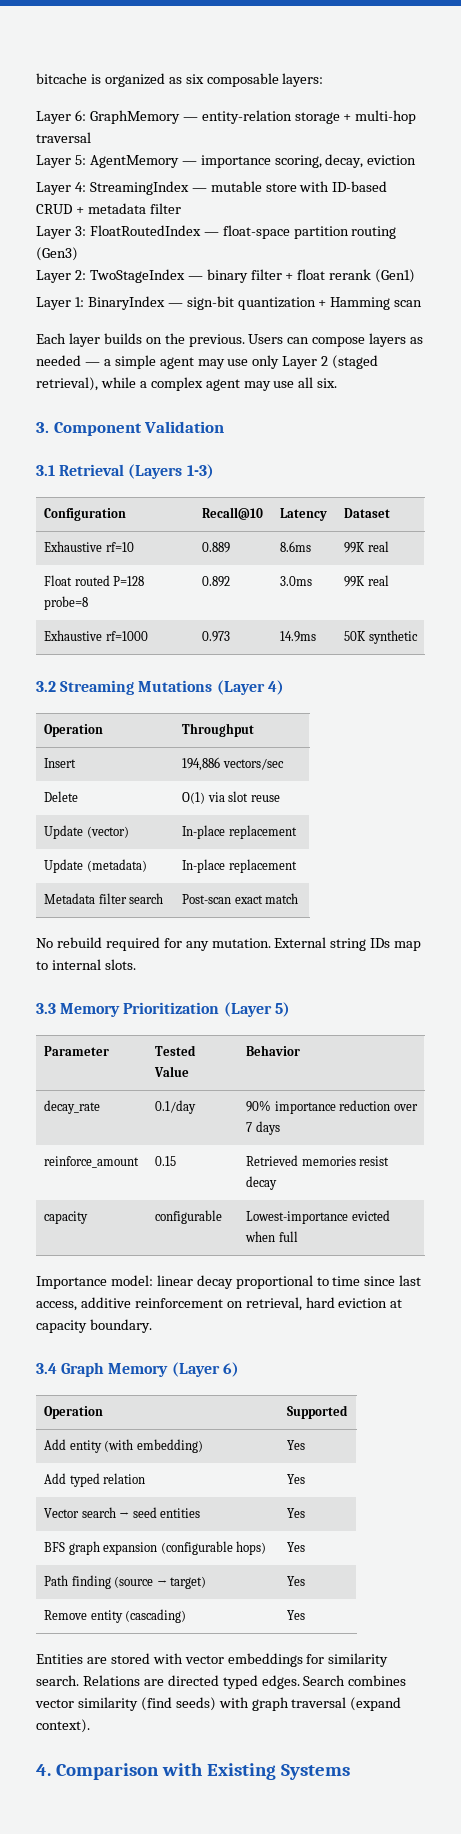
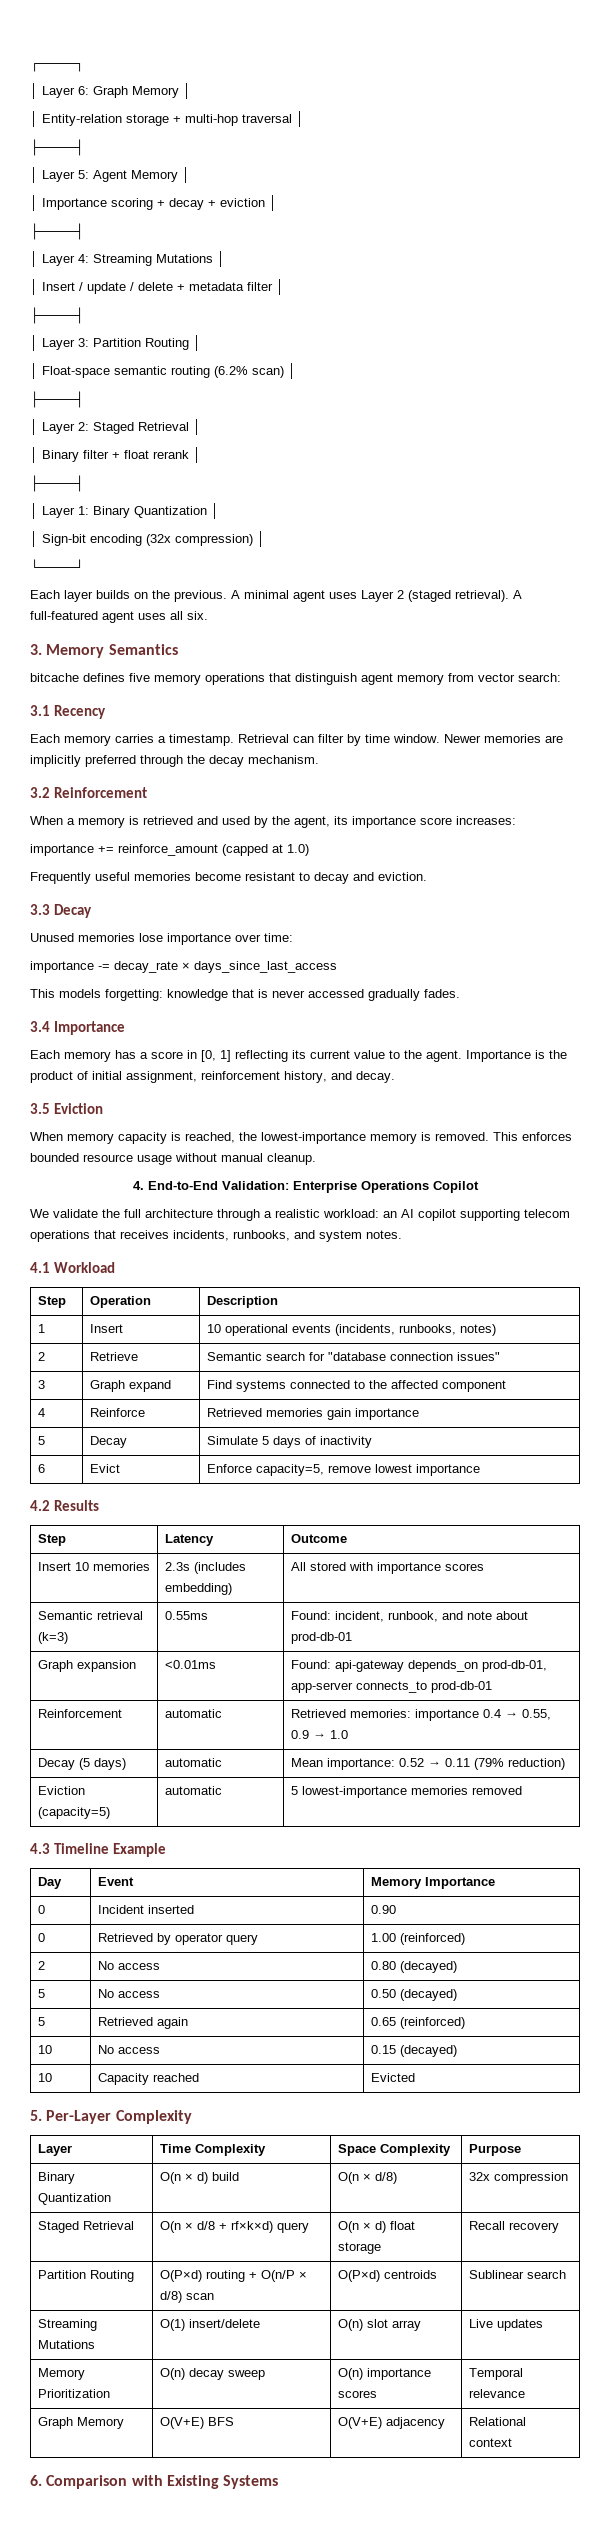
[36,73,324,87] [36,110,417,124] [36,132,91,143] [36,154,417,168] [36,181,388,195] [36,203,181,214] [36,225,397,239] [36,247,78,261] [36,269,416,283] [36,296,423,310] bitcache is organized as six composable layers: // Layer 6: GraphMemory — entity-relation storage + multi-hop traversal // Layer 5: AgentMemory — importance scoring, decay, eviction // Layer 4: StreamingIndex — mutable store with ID-based CRUD + metadata filter // Layer 3: FloatRoutedIndex — float-space partition routing (Gen3) // Layer 2: TwoStageIndex — binary filter + float rerank (Gen1) // Layer 1: BinaryIndex — sign-bit quantization + Hamming scan -> [30,63,84,72] [30,83,191,99] [30,111,304,127] [30,139,84,156] [30,167,190,183] [30,195,277,211] [30,223,84,240] [30,251,225,267] [30,279,284,295] [30,307,84,324] [30,335,201,351] [30,363,296,379] [30,391,84,408] [30,419,201,435] [30,447,201,463] [30,475,84,492] [30,503,219,519] [30,531,265,547] [30,559,84,571] ┌────┐ // │ Layer 6: Graph Memory │ // │ Entity-relation storage + multi-hop traversal │ // ├────┤ // │ Layer 5: Agent Memory │ // │ Importance scoring + decay + eviction │ // ├────┤ // │ Layer 4: Streaming Mutations │ // │ Insert / update / delete + metadata filter │ // ├────┤ // │ Layer 3: Partition Routing │ // │ Float-space semantic routing (6.2% scan) │ // ├────┤ // │ Layer 2: Staged Retrieval │ // │ Binary filter + float rerank │ // ├────┤ // │ Layer 1: Binary Quantization │ // │ Sign-bit encoding (32x compression) │ // └────┘
[248,333,424,347] [36,355,379,369] [36,377,338,391] [36,421,225,436] [36,464,214,479] [44,508,127,521] [202,507,264,520] [280,508,328,521] [344,508,391,518] [44,541,134,552] [202,542,231,553] [280,541,312,552] [344,541,389,553] [44,575,145,586] [44,596,89,610] [202,576,231,587] [280,576,313,586] [344,575,389,587] [44,630,148,641] [202,631,231,642] [280,631,317,642] [344,630,418,644] [36,680,284,695] [44,724,104,737] [182,723,255,737] [44,758,77,768] [182,757,284,771] [44,791,79,802] [182,791,280,804] [44,825,129,839] [182,825,297,839] [44,859,147,873] [182,859,297,873] [44,893,164,904] [182,893,299,904] [36,937,422,951] [36,959,136,970] [36,1002,290,1017] [44,1046,110,1056] [155,1045,197,1056] [154,1066,190,1077] [246,1045,301,1056] [44,1100,101,1114] [155,1100,197,1114] [246,1100,418,1114] [246,1121,280,1135] [44,1156,140,1168] [155,1156,177,1166] [246,1155,390,1166] [246,1176,278,1190] [44,1211,89,1224] [155,1210,223,1224] [246,1210,390,1224] [245,1231,298,1242] [36,1275,422,1289] [36,1297,403,1311] [36,1319,152,1333] [36,1362,239,1377] [44,1406,104,1419] [287,1405,349,1419] [44,1439,203,1453] [287,1440,306,1450] [44,1473,146,1487] [287,1474,306,1484] [44,1507,201,1518] [287,1508,306,1518] [44,1541,267,1555] [287,1542,306,1552] [44,1575,207,1589] [287,1576,306,1586] [44,1609,187,1623] [287,1610,306,1620] [36,1653,389,1667] [36,1675,407,1689] [35,1697,402,1711] [36,1719,90,1733] [36,1764,51,1776] Users can compose layers as needed — a simple agent may use only Layer 2 (staged retrieval), while a complex agent may use all six. // 3. Component Validation // 3.1 Retrieval (Layers 1-3) // Configuration | Recall@10 | Latency | Dataset // Exhaustive rf=10 | 0.889 | 8.6ms | 99K real // Float routed P=128 probe=8 | 0.892 | 3.0ms | 99K real // Exhaustive rf=1000 | 0.973 | 14.9ms | 50K synthetic // 3.2 Streaming Mutations (Layer 4) // Operation | Throughput // Insert | 194,886 vectors/sec // Delete | O(1) via slot reuse // Update (vector) | In-place replacement // Update (metadata) | In-place replacement // Metadata filter search | Post-scan exact match // No rebuild required for any mutation. External string IDs map to internal slots. // 3.3 Memory Prioritization (Layer 5) // Parameter | Tested Value | Behavior // decay_rate | 0.1/day | 90% importance reduction over 7 days // reinforce_amount | 0.15 | Retrieved memories resist decay // capacity | configurable | Lowest-importance evicted when full // Importance model: linear decay proportional to time since last access, additive reinforcement on retrieval, hard eviction at capacity boundary. // 3.4 Graph Memory (Layer 6) // Operation | Supported // Add entity (with embedding) | Yes // Add typed relation | Yes // Vector search → seed entities | Yes // BFS graph expansion (configurable hops) | Yes // Path finding (source → target) | Yes // Remove entity (cascading) | Yes // Entities are stored with vector embeddings for similarity search. Relations are directed typed edges. Search combines vector similarity (find seeds) with graph traversal (expand context). // 4. -> [231,590,522,602] [30,611,208,623] [30,644,178,658] [30,673,561,685] [30,705,107,719] [30,734,563,746] [30,755,319,767] [30,787,148,798] [30,816,516,828] [30,844,309,856] [30,872,427,884] [30,904,93,918] [30,933,293,945] [30,961,337,973] [30,989,460,1001] [30,1021,126,1035] [30,1050,567,1062] [30,1071,395,1083] [30,1103,104,1114] [30,1132,572,1144] [30,1153,316,1165] [132,1181,479,1193] [30,1209,570,1221] [30,1230,402,1242] [30,1262,116,1273] [37,1296,66,1308] [89,1296,151,1308] [206,1296,278,1308] [37,1324,45,1333] [89,1324,123,1333] [206,1324,496,1336] [37,1352,45,1361] [89,1352,138,1361] [206,1352,500,1361] [37,1380,45,1389] [89,1380,171,1392] [206,1380,506,1392] [37,1408,45,1417] [89,1408,145,1417] [206,1408,419,1420] [37,1436,45,1445] [89,1436,127,1448] [206,1436,372,1448] [37,1464,45,1473] [89,1464,120,1473] [206,1464,480,1476] [30,1500,100,1511] [37,1534,66,1546] [164,1534,214,1546] [290,1534,347,1543] [37,1562,150,1571] [164,1562,246,1574] [164,1583,232,1595] [290,1562,484,1574] [37,1611,143,1620] [37,1632,68,1644] [164,1611,208,1620] [290,1611,528,1622] [290,1632,352,1644] [37,1660,136,1672] [164,1660,216,1669] [290,1660,547,1672] [290,1681,492,1693] [37,1709,122,1718] [164,1709,222,1718] [290,1709,551,1721] [290,1730,348,1739] [37,1758,126,1770] [164,1758,222,1767] [290,1758,565,1770] [37,1786,85,1795] [37,1807,110,1819] [164,1786,222,1795] [290,1786,522,1798] [30,1843,167,1857] [37,1877,62,1889] [97,1877,134,1886] [370,1877,495,1889] [37,1905,45,1914] [97,1905,194,1914] [370,1905,396,1914] [37,1933,45,1942] [97,1933,258,1945] [370,1933,465,1945] [37,1961,45,1970] [97,1961,160,1970] [370,1961,457,1973] [37,1989,45,1998] [97,1989,160,1998] [370,1989,457,2001] [37,2017,45,2026] [97,2017,188,2029] [370,2017,465,2029] [37,2045,52,2054] [97,2045,160,2054] [370,2045,457,2057] [37,2073,52,2082] [97,2073,199,2085] [370,2073,415,2082] [30,2110,192,2124] [37,2144,72,2156] [159,2144,266,2156] [337,2144,451,2156] [468,2144,521,2156] [37,2172,75,2184] [37,2193,111,2205] [159,2172,239,2184] [337,2172,397,2184] [468,2172,568,2184] [37,2221,134,2233] [159,2221,309,2233] [337,2221,415,2233] [337,2242,381,2254] [468,2221,559,2233] [37,2270,134,2282] [159,2270,307,2282] [159,2291,214,2303] [337,2270,437,2282] [468,2270,566,2279] [37,2319,97,2331] [37,2340,95,2349] [159,2319,260,2331] [337,2319,421,2331] [468,2319,543,2331] [37,2368,85,2380] [37,2389,110,2398] [159,2368,265,2380] [337,2368,431,2380] [337,2390,377,2398] [468,2368,523,2380] [468,2389,525,2398] [37,2417,124,2429] [159,2417,234,2429] [337,2417,445,2429] [468,2417,526,2426] [468,2438,512,2447] [30,2475,42,2486] A minimal agent uses Layer 2 (staged retrieval). A full-featured agent uses all six. // 3. Memory Semantics // bitcache defines five memory operations that distinguish agent memory from vector search: // 3.1 Recency // Each memory carries a timestamp. Retrieval can filter by time window. Newer memories are implicitly preferred through the decay mechanism. // 3.2 Reinforcement // When a memory is retrieved and used by the agent, its importance score increases: // importance += reinforce_amount (capped at 1.0) // Frequently useful memories become resistant to decay and eviction. // 3.3 Decay // Unused memories lose importance over time: // importance -= decay_rate × days_since_last_access // This models forgetting: knowledge that is never accessed gradually fades. // 3.4 Importance // Each memory has a score in [0, 1] reflecting its current value to the agent. Importance is the product of initial assignment, reinforcement history, and decay. // 3.5 Eviction // When memory capacity is reached, the lowest-importance memory is removed. This enforces bounded resource usage without manual cleanup. // 4. End-to-End Validation: Enterprise Operations Copilot // We validate the full architecture through a realistic workload: an AI copilot supporting telecom operations that receives incidents, runbooks, and system notes. // 4.1 Workload // Step | Operation | Description // 1 | Insert | 10 operational events (incidents, runbooks, notes) // 2 | Retrieve | Semantic search for "database connection issues" // 3 | Graph expand | Find systems connected to the affected component // 4 | Reinforce | Retrieved memories gain importance // 5 | Decay | Simulate 5 days of inactivity // 6 | Evict | Enforce capacity=5, remove lowest importance // 4.2 Results // Step | Latency | Outcome // Insert 10 memories | 2.3s (includes embedding) | All stored with importance scores // Semantic retrieval (k=3) | 0.55ms | Found: incident, runbook, and note about prod-db-01 // Graph expansion | <0.01ms | Found: api-gateway depends_on prod-db-01, app-server connects_to prod-db-01 // Reinforcement | automatic | Retrieved memories: importance 0.4 → 0.55, 0.9 → 1.0 // Decay (5 days) | automatic | Mean importance: 0.52 → 0.11 (79% reduction) // Eviction (capacity=5) | automatic | 5 lowest-importance memories removed // 4.3 Timeline Example // Day | Event | Memory Importance // 0 | Incident inserted | 0.90 // 0 | Retrieved by operator query | 1.00 (reinforced) // 2 | No access | 0.80 (decayed) // 5 | No access | 0.50 (decayed) // 5 | Retrieved again | 0.65 (reinforced) // 10 | No access | 0.15 (decayed) // 10 | Capacity reached | Evicted // 5. Per-Layer Complexity // Layer | Time Complexity | Space Complexity | Purpose // Binary Quantization | O(n × d) build | O(n × d/8) | 32x compression // Staged Retrieval | O(n × d/8 + rf×k×d) query | O(n × d) float storage | Recall recovery // Partition Routing | O(P×d) routing + O(n/P × d/8) scan | O(P×d) centroids | Sublinear search // Streaming Mutations | O(1) insert/delete | O(n) slot array | Live updates // Memory Prioritization | O(n) decay sweep | O(n) importance scores | Temporal relevance // Graph Memory | O(V+E) BFS | O(V+E) adjacency | Relational context // 6.

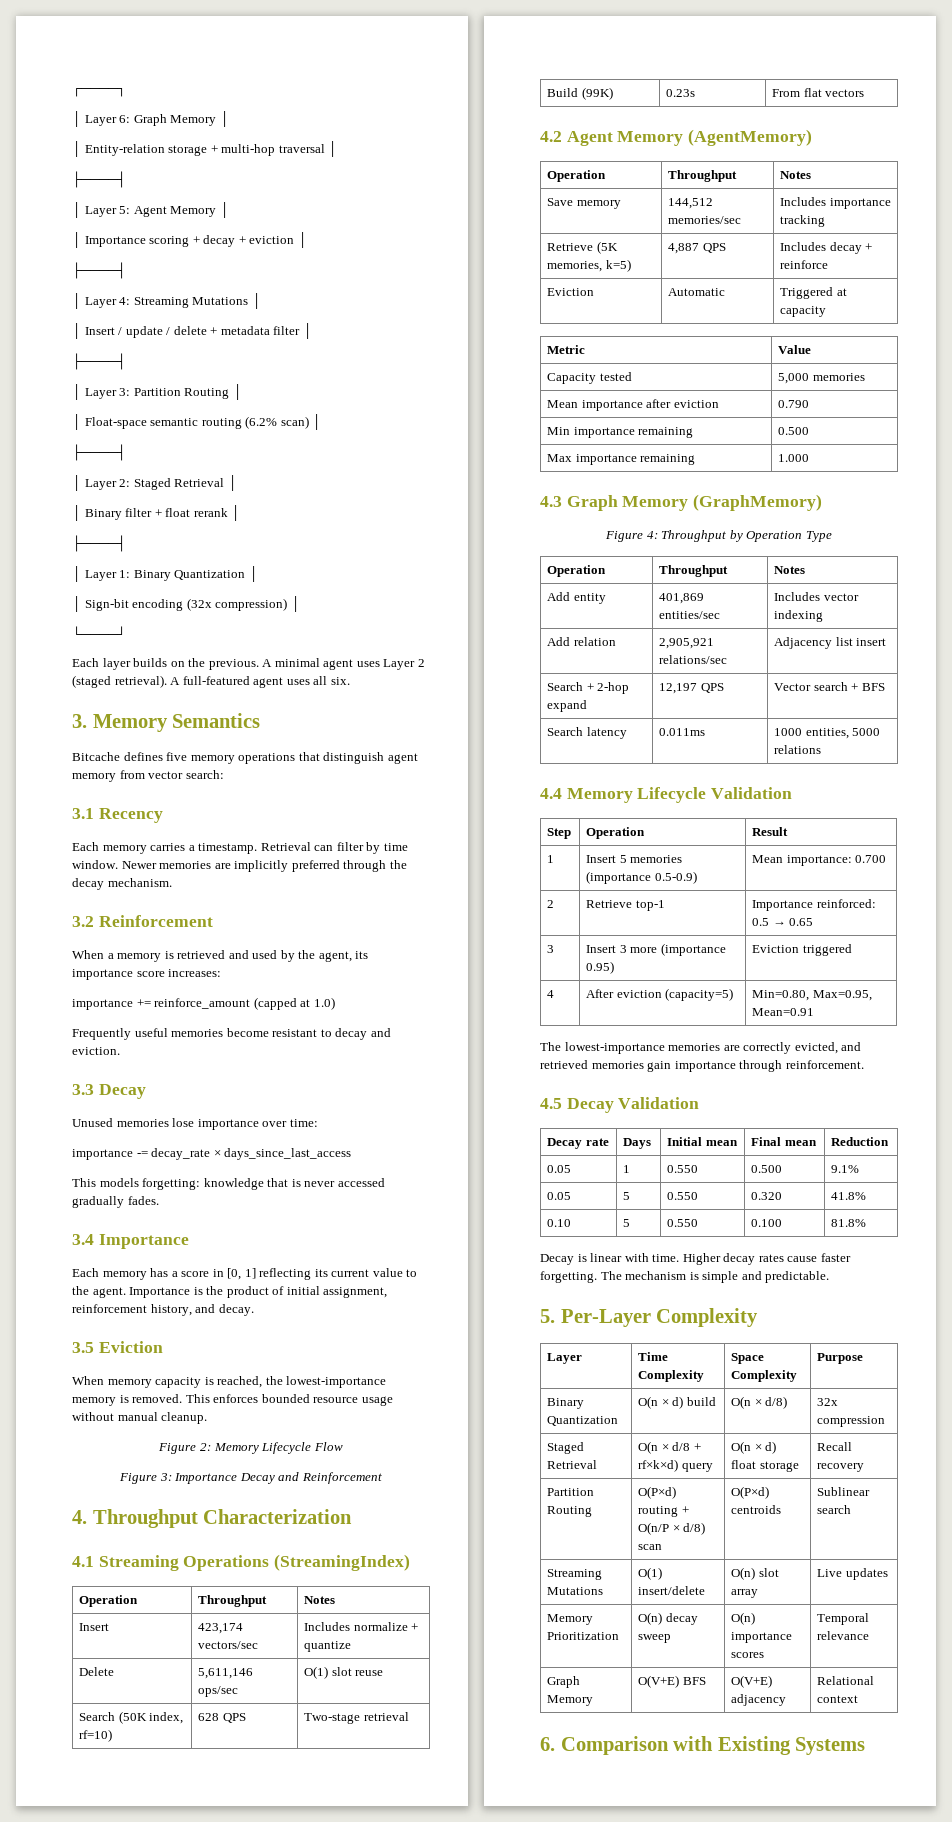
[30,673,79,682] bitcache -> [72,752,120,761] Bitcache
[132,1181,479,1193] [30,1209,570,1221] [30,1230,402,1242] [30,1262,116,1273] 4. End-to-End Validation: Enterprise Operations Copilot // We validate the full architecture through a realistic workload: an AI copilot supporting telecom operations that receives incidents, runbooks, and system notes. // 4.1 Workload -> [158,1442,343,1454] [119,1472,382,1484] [72,1509,353,1528] [72,1554,411,1571] [79,1595,139,1607] [198,1595,268,1607] [304,1596,336,1604] [79,1623,110,1631] [198,1623,244,1634] [198,1641,259,1649] [304,1622,419,1631] [304,1641,352,1652] [79,1667,115,1676] [198,1668,254,1679] [198,1686,239,1697] [304,1666,384,1679] [79,1711,184,1724] [79,1729,113,1742] [198,1713,246,1723] [304,1712,409,1724] [547,87,613,100] [666,89,696,97] [772,88,865,97] [540,129,813,146] [547,170,607,182] [668,170,738,182] [780,171,812,179] [547,198,621,209] [668,198,714,209] [668,216,742,224] [780,197,891,209] [780,215,826,227] [547,241,618,254] [547,259,631,272] [668,243,726,254] [780,242,873,254] [780,260,829,269] [547,288,595,296] [668,288,726,296] [780,287,847,299] [780,306,827,317] [547,345,586,354] [778,345,812,354] [547,372,632,384] [778,373,865,384] [547,399,719,411] [778,400,810,408] [547,427,694,438] [778,427,810,435] [547,454,696,465] [778,454,810,462] [540,494,823,511] [605,530,832,542] [547,565,607,577] [659,565,729,577] [774,566,806,574] [547,592,606,604] [659,593,705,604] [659,611,721,619] [774,592,859,601] [774,610,824,622] [547,637,616,646] [659,638,715,649] [659,655,728,664] [774,637,887,649] [547,682,630,694] [547,700,588,712] [659,683,724,694] [774,682,885,691] [547,727,627,739] [659,728,706,736] [774,728,881,739] [774,745,822,754] [540,787,793,803] Figure 2: Memory Lifecycle Flow // Figure 3: Importance Decay and Reinforcement // 4. Throughput Characterization // 4.1 Streaming Operations (StreamingIndex) // Operation | Throughput | Notes // Insert | 423,174 vectors/sec | Includes normalize + quantize // Delete | 5,611,146 ops/sec | O(1) slot reuse // Search (50K index, rf=10) | 628 QPS | Two-stage retrieval // Build (99K) | 0.23s | From flat vectors // 4.2 Agent Memory (AgentMemory) // Operation | Throughput | Notes // Save memory | 144,512 memories/sec | Includes importance tracking // Retrieve (5K memories, k=5) | 4,887 QPS | Includes decay + reinforce // Eviction | Automatic | Triggered at capacity // Metric | Value // Capacity tested | 5,000 memories // Mean importance after eviction | 0.790 // Min importance remaining | 0.500 // Max importance remaining | 1.000 // 4.3 Graph Memory (GraphMemory) // Figure 4: Throughput by Operation Type // Operation | Throughput | Notes // Add entity | 401,869 entities/sec | Includes vector indexing // Add relation | 2,905,921 relations/sec | Adjacency list insert // Search + 2-hop expand | 12,197 QPS | Vector search + BFS // Search latency | 0.011ms | 1000 entities, 5000 relations // 4.4 Memory Lifecycle Validation
[206,1296,278,1308] Description -> [752,827,789,836] Result
[206,1324,496,1336] [37,1352,45,1361] [89,1352,138,1361] [206,1352,500,1361] [37,1380,45,1389] [89,1380,171,1392] [206,1380,506,1392] [37,1408,45,1417] [89,1408,145,1417] [206,1408,419,1420] [37,1436,45,1445] [89,1436,127,1448] [206,1436,372,1448] [37,1464,45,1473] [89,1464,120,1473] [206,1464,480,1476] [30,1500,100,1511] [37,1534,66,1546] [164,1534,214,1546] [290,1534,347,1543] [37,1562,150,1571] [164,1562,246,1574] [164,1583,232,1595] [290,1562,484,1574] [37,1611,143,1620] [37,1632,68,1644] [164,1611,208,1620] [290,1611,528,1622] [290,1632,352,1644] [37,1660,136,1672] [164,1660,216,1669] [290,1660,547,1672] [290,1681,492,1693] [37,1709,122,1718] [164,1709,222,1718] [290,1709,551,1721] [290,1730,348,1739] [37,1758,126,1770] [164,1758,222,1767] [290,1758,565,1770] [37,1786,85,1795] [37,1807,110,1819] [164,1786,222,1795] [290,1786,522,1798] [30,1843,167,1857] [37,1877,62,1889] [97,1877,134,1886] [370,1877,495,1889] [37,1905,45,1914] [97,1905,194,1914] [370,1905,396,1914] [37,1933,45,1942] [97,1933,258,1945] [370,1933,465,1945] [37,1961,45,1970] [97,1961,160,1970] [370,1961,457,1973] [37,1989,45,1998] [97,1989,160,1998] [370,1989,457,2001] [37,2017,45,2026] [97,2017,188,2029] [370,2017,465,2029] [37,2045,52,2054] [97,2045,160,2054] [370,2045,457,2057] [37,2073,52,2082] [97,2073,199,2085] [370,2073,415,2082] | 10 operational events (incidents, runbooks, notes) // 2 | Retrieve | Semantic search for "database connection issues" // 3 | Graph expand | Find systems connected to the affected component // 4 | Reinforce | Retrieved memories gain importance // 5 | Decay | Simulate 5 days of inactivity // 6 | Evict | Enforce capacity=5, remove lowest importance // 4.2 Results // Step | Latency | Outcome // Insert 10 memories | 2.3s (includes embedding) | All stored with importance scores // Semantic retrieval (k=3) | 0.55ms | Found: incident, runbook, and note about prod-db-01 // Graph expansion | <0.01ms | Found: api-gateway depends_on prod-db-01, app-server connects_to prod-db-01 // Reinforcement | automatic | Retrieved memories: importance 0.4 → 0.55, 0.9 → 1.0 // Decay (5 days) | automatic | Mean importance: 0.52 → 0.11 (79% reduction) // Eviction (capacity=5) | automatic | 5 lowest-importance memories removed // 4.3 Timeline Example // Day | Event | Memory Importance // 0 | Incident inserted | 0.90 // 0 | Retrieved by operator query | 1.00 (reinforced) // 2 | No access | 0.80 (decayed) // 5 | No access | 0.50 (decayed) // 5 | Retrieved again | 0.65 (reinforced) // 10 | No access | 0.15 (decayed) // 10 | Capacity reached | Evicted -> [619,855,683,863] [586,871,697,884] [752,855,887,866] [547,900,555,908] [586,900,665,911] [752,899,876,911] [752,918,814,926] [547,945,555,953] [586,943,726,956] [586,961,615,974] [752,944,852,956] [547,990,555,998] [586,988,734,1001] [752,990,872,1001] [752,1008,815,1016] [540,1042,862,1054] [540,1060,864,1072] [540,1097,700,1113] [547,1138,609,1149] [623,1138,652,1149] [667,1137,738,1146] [751,1137,817,1146] [831,1137,890,1146] [547,1165,572,1173] [623,1165,631,1173] [667,1165,699,1173] [751,1165,783,1173] [831,1165,860,1173] [547,1192,572,1200] [623,1192,631,1200] [667,1192,699,1200] [751,1192,783,1200] [831,1192,867,1200] [547,1219,572,1227] [623,1219,631,1227] [667,1219,699,1227] [751,1219,783,1227] [831,1219,867,1227] [540,1253,851,1265] [540,1271,830,1283] 5 memories (importance 0.5-0.9) | Mean importance: 0.700 // 2 | Retrieve top-1 | Importance reinforced: 0.5 → 0.65 // 3 | Insert 3 more (importance 0.95) | Eviction triggered // 4 | After eviction (capacity=5) | Min=0.80, Max=0.95, Mean=0.91 // The lowest-importance memories are correctly evicted, and retrieved memories gain importance through reinforcement. // 4.5 Decay Validation // Decay rate | Days | Initial mean | Final mean | Reduction // 0.05 | 1 | 0.550 | 0.500 | 9.1% // 0.05 | 5 | 0.550 | 0.320 | 41.8% // 0.10 | 5 | 0.550 | 0.100 | 81.8% // Decay is linear with time. Higher decay rates cause faster forgetting. The mechanism is simple and predictable.

